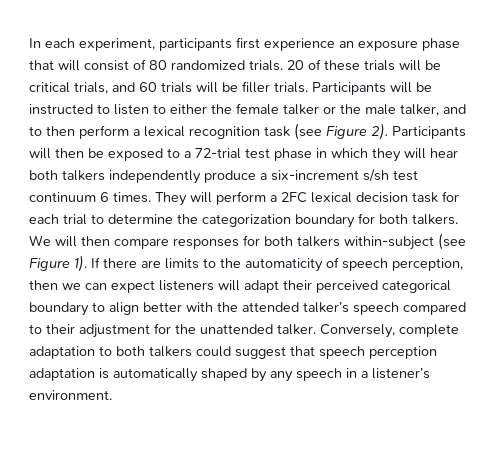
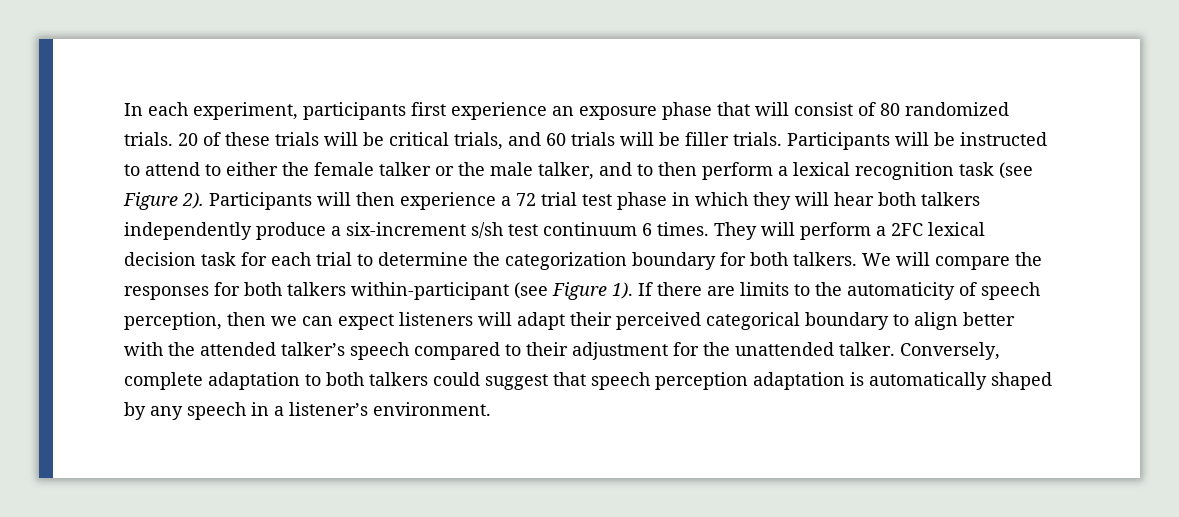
[114,104,149,115] listen -> [145,162,200,176] attend
[88,148,241,161] be exposed to a 72-trial -> [400,192,577,210] experience a 72 trial
[81,236,169,249] then compare -> [935,252,1042,270] compare the
[344,236,434,250] within-subject -> [351,282,509,300] within-participant

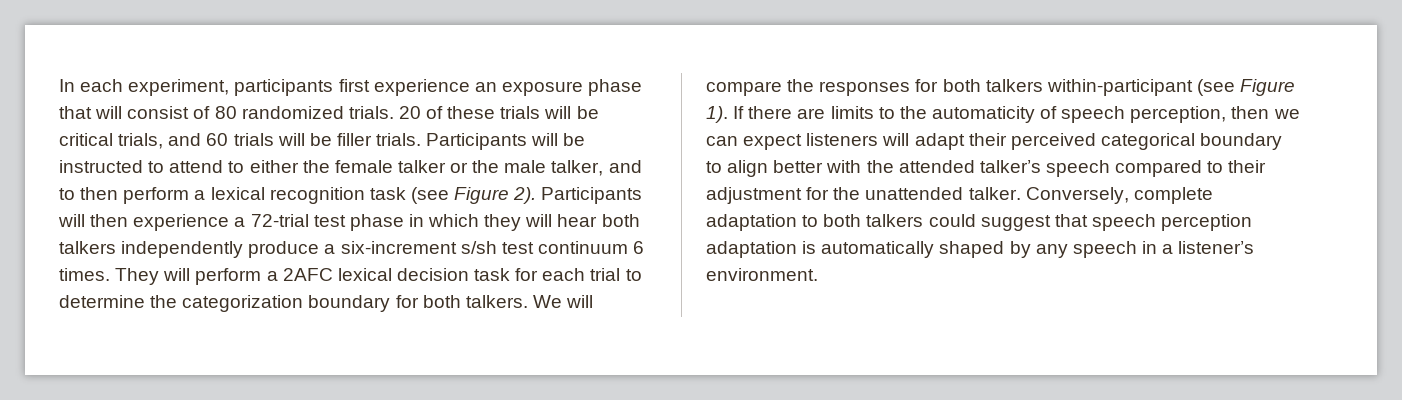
[516,192,577,206] 72 trial -> [250,214,309,227] 72-trial
[891,223,923,236] 2FC -> [282,268,333,281] 2AFC

